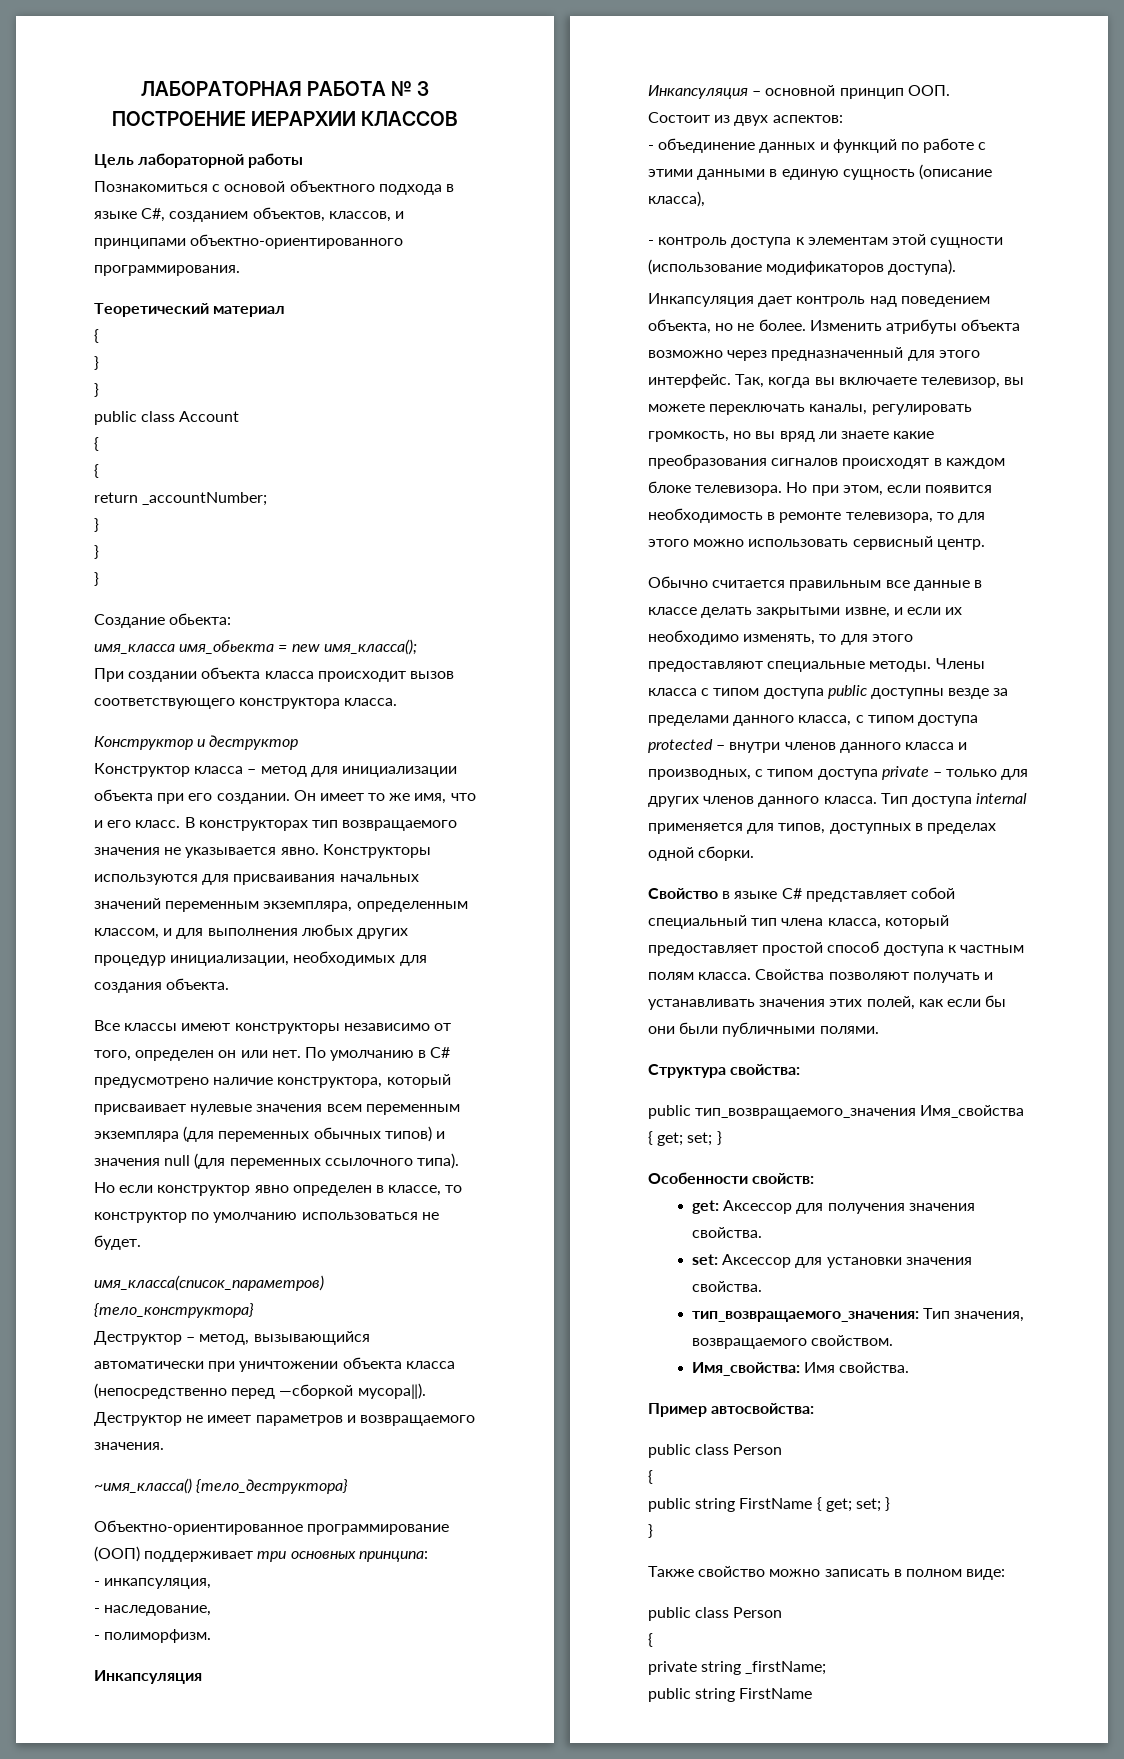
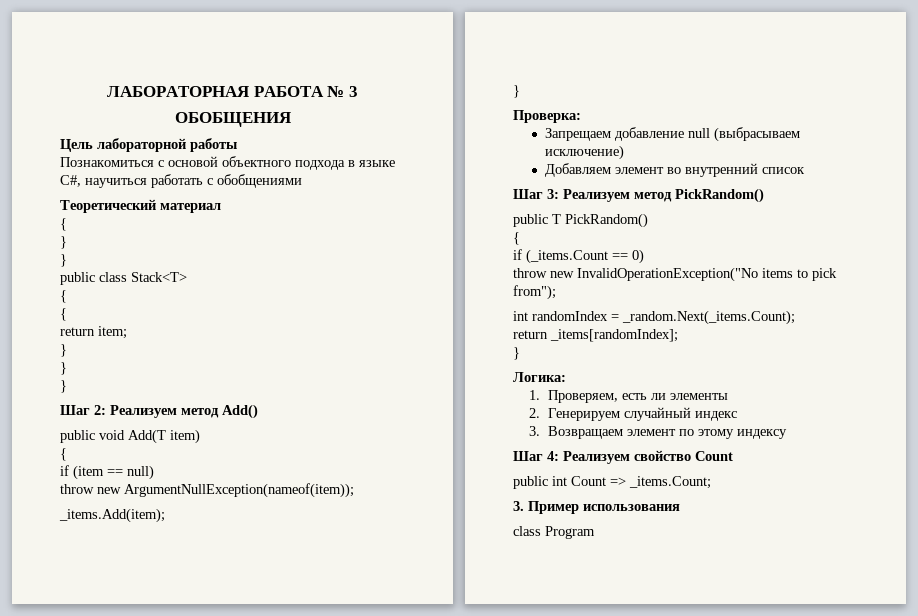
[111,111,459,126] ПОСТРОЕНИЕ ИЕРАРХИИ КЛАССОВ -> [174,112,291,127] ОБОБЩЕНИЯ
[169,207,404,222] [94,234,404,249] [94,265,240,276] созданием объектов, классов, и принципами объектно-ориентированного программирования. -> [85,174,302,188] научиться работать с обобщениями
[179,411,240,422] Account -> [131,272,187,282] Stack<T>
[142,492,268,506] _accountNumber; -> [98,326,127,339] item;
[94,613,232,628] [94,639,417,655] [94,667,454,682] [94,698,398,709] [94,735,299,750] [94,763,457,777] [94,789,476,804] [94,817,458,831] [94,844,431,858] [94,874,419,885] [94,898,468,912] [94,924,408,939] [94,951,427,966] [94,978,230,993] [94,1020,451,1034] [94,1047,451,1061] [94,1074,451,1088] [94,1104,460,1115] [94,1126,445,1142] [94,1153,459,1169] [94,1182,463,1196] [94,1212,439,1223] [94,1235,141,1250] [94,1275,324,1291] [94,1303,254,1318] [94,1331,370,1345] [94,1357,455,1372] [94,1383,426,1399] [94,1412,475,1426] [94,1442,164,1450] [94,1478,349,1494] [94,1520,450,1535] [94,1546,428,1562] [94,1578,212,1589] [94,1605,212,1616] [94,1629,212,1643] [94,1670,202,1684] [648,85,950,99] [648,112,843,126] [648,138,987,153] [648,164,992,180] [648,191,705,207] [648,234,1004,248] [648,259,957,275] [648,293,990,307] [648,319,1021,334] [648,347,980,361] [648,374,1025,388] [648,404,972,415] [648,431,935,442] [648,454,1005,469] [648,481,993,496] [648,508,985,523] [648,536,985,550] [648,576,982,591] [648,607,963,618] [648,630,913,645] [648,658,985,672] [648,685,1009,699] [648,715,978,726] [648,739,968,753] [648,766,1029,780] [648,793,1028,807] [648,823,996,834] [648,846,755,861] [648,887,955,902] [648,915,949,929] [648,941,1024,956] [648,969,993,983] [648,995,1007,1010] [648,1022,879,1037] [648,1064,801,1078] [648,1105,1025,1119] [648,1131,722,1146] [648,1172,815,1184] [692,1200,975,1214] [692,1227,763,1238] [692,1254,972,1268] [692,1281,763,1292] [692,1308,1025,1322] [692,1335,894,1349] [692,1362,910,1376] [648,1403,815,1417] [648,1444,783,1458] [648,1470,653,1484] [648,1497,891,1512] [648,1524,653,1538] [648,1566,1006,1580] [648,1607,783,1621] [648,1633,653,1647] [648,1661,827,1675] [648,1688,813,1702] Создание обьекта: // имя_класса имя_обьекта = new имя_класса(); // При создании объекта класса происходит вызов соответствующего конструктора класса. // Конструктор и деструктор // Конструктор класса – метод для инициализации объекта при его создании. Он имеет то же имя, что и его класс. В конструкторах тип возвращаемого значения не указывается явно. Конструкторы используются для присваивания начальных значений переменным экземпляра, определенным классом, и для выполнения любых других процедур инициализации, необходимых для создания объекта. // Все классы имеют конструкторы независимо от того, определен он или нет. По умолчанию в С# предусмотрено наличие конструктора, который присваивает нулевые значения всем переменным экземпляра (для переменных обычных типов) и значения null (для переменных ссылочного типа). Но если конструктор явно определен в классе, то конструктор по умолчанию использоваться не будет. // имя_класса(список_параметров) {тело_конструктора} // Деструктор – метод, вызывающийся автоматически при уничтожении объекта класса (непосредственно перед ―сборкой мусора‖). Деструктор не имеет параметров и возвращаемого значения. // ~имя_класса() {тело_деструктора} // Объектно-ориентированное программирование (ООП) поддерживает три основных принципа: // - инкапсуляция, // - наследование, // - полиморфизм. // Инкапсуляция // Инкапсуляция – основной принцип ООП. // Состоит из двух аспектов: // - объединение данных и функций по работе с этими данными в единую сущность (описание класса), // - контроль доступа к элементам этой сущности (использование модификаторов доступа). // Инкапсуляция дает контроль над поведением объекта, но не более. Изменить атрибуты объекта возможно через предназначенный для этого интерфейс. Так, когда вы включаете телевизор, вы можете переключать каналы, регулировать громкость, но вы вряд ли знаете какие преобразования сигналов происходят в каждом блоке телевизора. Но при этом, если появится необходимость в ремонте телевизора, то для этого можно использовать сервисный центр. // Обычно считается правильным все данные в классе делать закрытыми извне, и если их необходимо изменять, то для этого предоставляют специальные методы. Члены класса с типом доступа public доступны везде за пределами данного класса, с типом доступа protected – внутри членов данного класса и производных, с типом доступа private – только для других членов данного класса. Тип доступа internal применяется для типов, доступных в пределах одной сборки. // Свойство в языке C# представляет собой специальный тип члена класса, который предоставляет простой способ доступа к частным полям класса. Свойства позволяют получать и устанавливать значения этих полей, как если бы они были публичными полями. // Структура свойства: // public тип_возвращаемого_значения Имя_свойства { get; set; } // Особенности свойств: // get: Аксессор для получения значения свойства. // set: Аксессор для установки значения свойства. // тип_возвращаемого_значения: Тип значения, возвращаемого свойством. // Имя_свойства: Имя свойства. // Пример автосвойства: // public class Person // { // public string FirstName { get; set; } // } // Также свойство можно записать в полном виде: // public class Person // { // private string _firstName; // public string FirstName -> [60,404,258,419] [60,429,200,444] [60,448,67,461] [60,465,154,480] [60,483,354,498] [59,508,165,523] [513,85,520,98] [513,110,581,123] [545,127,801,142] [545,145,625,160] [545,163,806,177] [513,188,764,203] [513,213,648,228] [513,232,520,245] [513,249,644,264] [513,267,837,282] [513,285,556,300] [513,310,795,325] [513,329,678,342] [513,347,520,360] [513,372,566,382] [529,390,728,403] [529,407,737,421] [529,426,787,439] [513,450,733,464] [513,476,711,489] [513,501,680,514] [513,526,595,539] Шаг 2: Реализуем метод Add() // public void Add(T item) // { // if (item == null) // throw new ArgumentNullException(nameof(item)); // _items.Add(item); // } // Проверка: // Запрещаем добавление null (выбрасываем исключение) // Добавляем элемент во внутренний список // Шаг 3: Реализуем метод PickRandom() // public T PickRandom() // { // if (_items.Count == 0) // throw new InvalidOperationException("No items to pick from"); // int randomIndex = _random.Next(_items.Count); // return _items[randomIndex]; // } // Логика: // 1. Проверяем, есть ли элементы // 2. Генерируем случайный индекс // 3. Возвращаем элемент по этому индексу // Шаг 4: Реализуем свойство Count // public int Count => _items.Count; // 3. Пример использования // class Program

